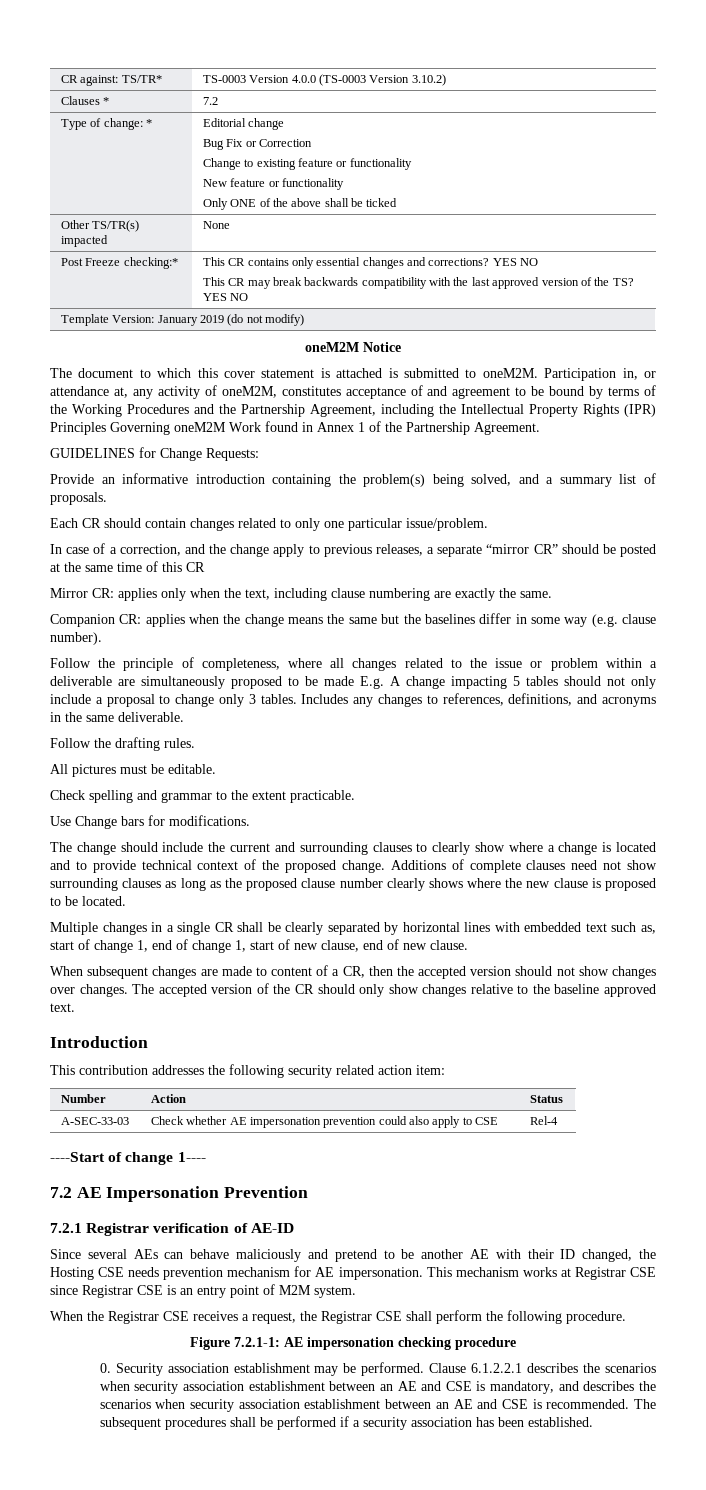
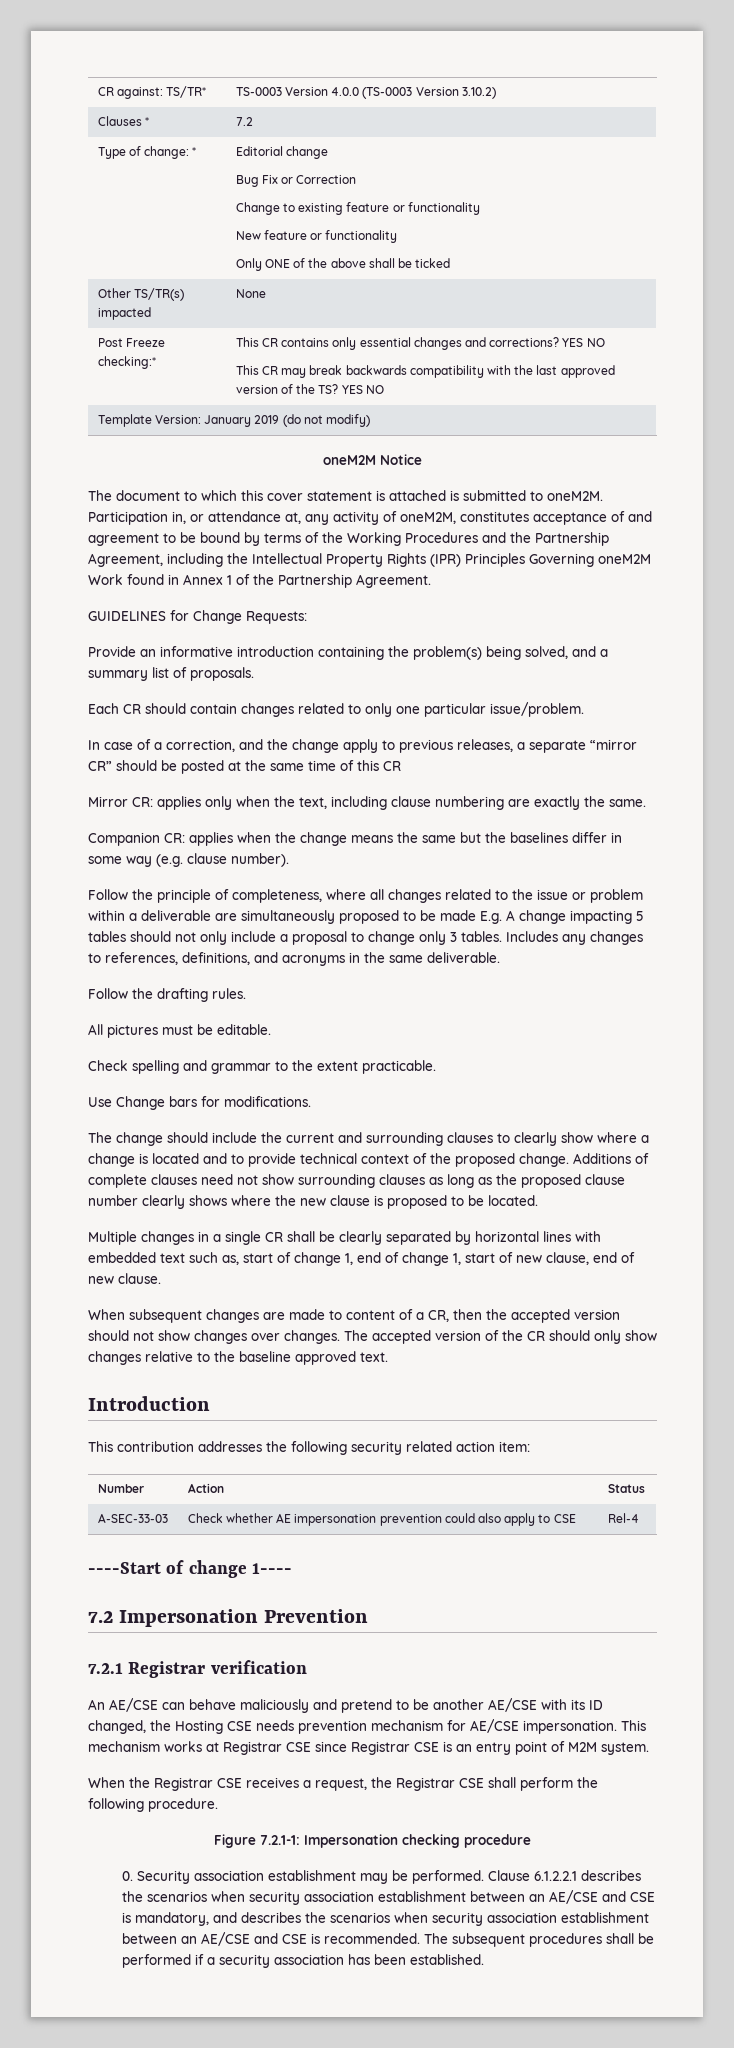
[76,1187,102,1198] AE -> (113, 1617) none
[233,1223,294,1233] [50,1249,158,1259] of AE-ID // Since several AEs -> [88,1698,158,1712] // An AE/CSE
[469,1249,554,1259] AE with their -> [488,1698,585,1712] AE/CSE with its
[315,1267,335,1277] AE -> [470,1719,519,1733] AE/CSE
[284,1337,394,1350] AE impersonation -> [304,1834,398,1848] Impersonation
[397,1381,417,1391] AE -> [548,1890,598,1904] AE/CSE
[453,1399,473,1409] AE -> [200,1932,250,1946] AE/CSE

